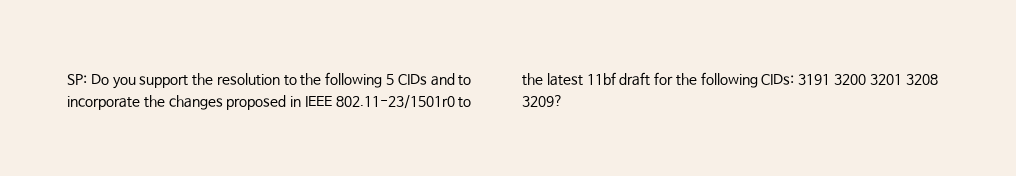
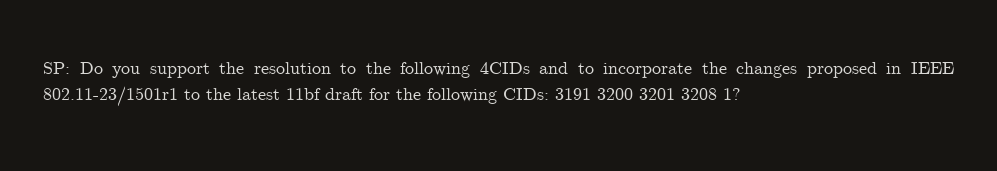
[386,74,427,85] 5 CIDs -> [479,62,530,74] 4CIDs
[335,95,455,109] 802.11-23/1501r0 -> [43,86,178,107] 802.11-23/1501r1
[522,95,563,107] 3209? -> [723,88,741,100] 1?

